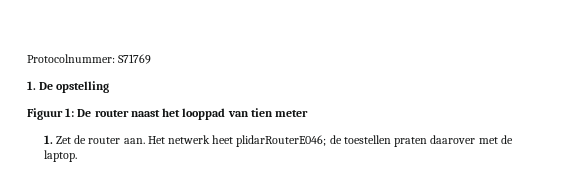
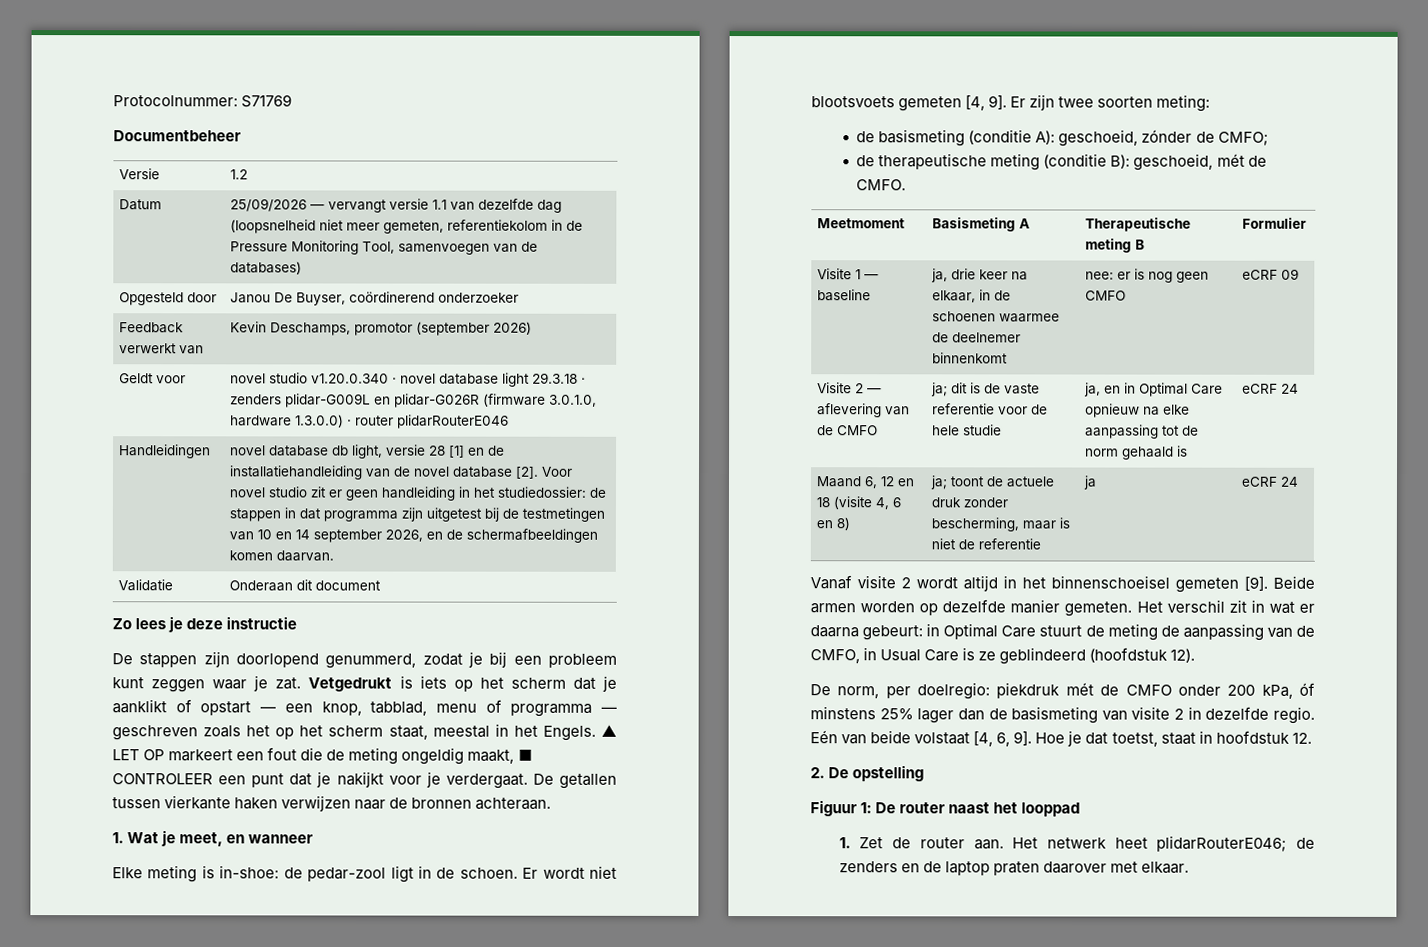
[27,81,36,90] 1. -> [113,130,241,142] [119,168,161,180] [230,169,249,180] [119,199,163,211] [230,198,563,213] [230,219,584,234] [230,240,539,255] [230,261,303,275] [119,292,218,306] [230,291,520,306] [119,322,185,334] [119,343,205,355] [230,321,533,336] [119,373,187,384] [230,372,587,387] [230,393,598,408] [230,414,510,429] [119,444,212,459] [230,444,506,459] [229,465,574,480] [229,486,607,501] [229,507,606,522] [229,528,599,543] [229,550,335,562] [118,579,174,592] [229,579,382,592] [112,616,298,633] [112,651,617,669] [112,675,617,693] [112,699,617,717] [112,723,617,741] [112,747,533,765] [112,771,618,789] [112,795,552,812] [112,830,314,847] [112,865,618,883] [811,94,1211,112] [856,129,1269,147] [856,153,1267,171] [856,179,907,191] [817,218,906,229] [932,217,1031,232] [1085,217,1192,232] [1085,238,1146,253] [1242,217,1308,229] [817,268,880,280] [817,289,872,302] [931,268,1029,283] [932,289,1012,303] [932,311,1061,323] [932,332,1022,343] [932,352,1009,364] [1085,268,1210,283] [1085,290,1127,301] [1242,268,1300,280] [817,382,883,394] [817,403,911,418] [817,425,879,436] [931,382,1041,397] [932,403,1049,415] [932,424,1003,436] [1084,382,1224,397] [1085,403,1191,418] [1085,424,1200,439] [1085,445,1189,460] [1242,383,1300,394] [816,476,915,489] [816,496,902,510] [816,517,851,531] [930,475,1055,490] [931,497,1009,508] [931,517,1071,532] [931,538,1042,550] [1083,475,1097,490] [1241,476,1299,487] [810,575,1315,593] [810,599,1315,617] [810,623,1315,641] [810,647,1196,665] [810,682,1315,700] [810,706,1315,724] [810,730,1312,747] [810,767,825,779] Documentbeheer // Versie | 1.2 // Datum | 25/09/2026 — vervangt versie 1.1 van dezelfde dag (loopsnelheid niet meer gemeten, referentiekolom in de Pressure Monitoring Tool, samenvoegen van de databases) // Opgesteld door | Janou De Buyser, coördinerend onderzoeker // Feedback verwerkt van | Kevin Deschamps, promotor (september 2026) // Geldt voor | novel studio v1.20.0.340 · novel database light 29.3.18 · zenders plidar-G009L en plidar-G026R (firmware 3.0.1.0, hardware 1.3.0.0) · router plidarRouterE046 // Handleidingen | novel database db light, versie 28 [1] en de installatiehandleiding van de novel database [2]. Voor novel studio zit er geen handleiding in het studiedossier: de stappen in dat programma zijn uitgetest bij de testmetingen van 10 en 14 september 2026, en de schermafbeeldingen komen daarvan. // Validatie | Onderaan dit document // Zo lees je deze instructie // De stappen zijn doorlopend genummerd, zodat je bij een probleem kunt zeggen waar je zat. Vetgedrukt is iets op het scherm dat je aanklikt of opstart — een knop, tabblad, menu of programma — geschreven zoals het op het scherm staat, meestal in het Engels. ▲ LET OP markeert een fout die de meting ongeldig maakt, ■ CONTROLEER een punt dat je nakijkt voor je verdergaat. De getallen tussen vierkante haken verwijzen naar de bronnen achteraan. // 1. Wat je meet, en wanneer // Elke meting is in-shoe: de pedar-zool ligt in de schoen. Er wordt niet blootsvoets gemeten [4, 9]. Er zijn twee soorten meting: // de basismeting (conditie A): geschoeid, zónder de CMFO; // de therapeutische meting (conditie B): geschoeid, mét de CMFO. // Meetmoment | Basismeting A | Therapeutische meting B | Formulier // Visite 1 — baseline | ja, drie keer na elkaar, in de schoenen waarmee de deelnemer binnenkomt | nee: er is nog geen CMFO | eCRF 09 // Visite 2 — aflevering van de CMFO | ja; dit is de vaste referentie voor de hele studie | ja, en in Optimal Care opnieuw na elke aanpassing tot de norm gehaald is | eCRF 24 // Maand 6, 12 en 18 (visite 4, 6 en 8) | ja; toont de actuele druk zonder bescherming, maar is niet de referentie | ja | eCRF 24 // Vanaf visite 2 wordt altijd in het binnenschoeisel gemeten [9]. Beide armen worden op dezelfde manier gemeten. Het verschil zit in wat er daarna gebeurt: in Optimal Care stuurt de meting de aanpassing van de CMFO, in Usual Care is ze geblindeerd (hoofdstuk 12). // De norm, per doelregio: piekdruk mét de CMFO onder 200 kPa, óf minstens 25% lager dan de basismeting van visite 2 in dezelfde regio. Eén van beide volstaat [4, 6, 9]. Hoe je dat toetst, staat in hoofdstuk 12. // 2.
[227,108,309,117] van tien meter -> (1081, 809) none
[343,135,391,144] toestellen -> [838,861,990,876] zenders en de laptop
[500,135,513,144] [43,150,77,162] de laptop. -> [1141,861,1190,874] elkaar.

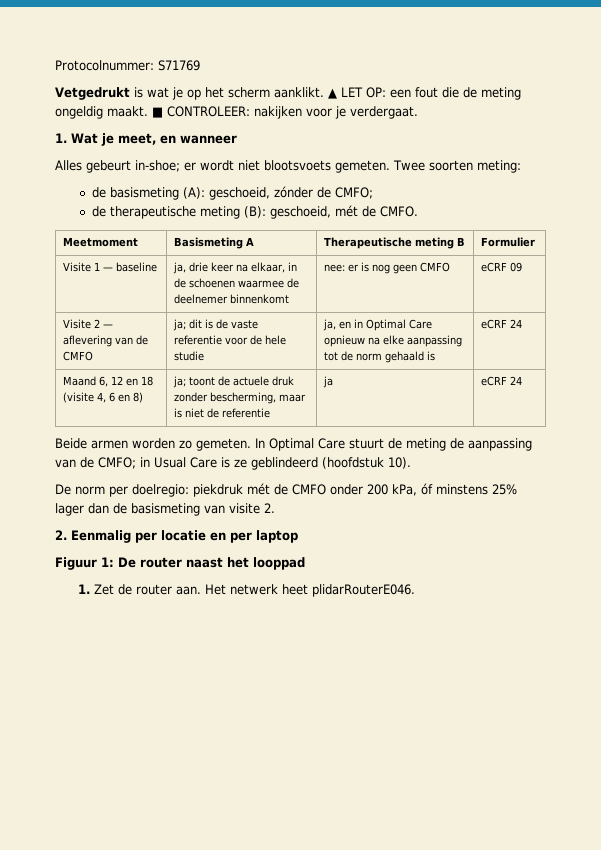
[113,130,241,142] [119,168,161,180] [230,169,249,180] [119,199,163,211] [230,198,563,213] [230,219,584,234] [230,240,539,255] [230,261,303,275] [119,292,218,306] [230,291,520,306] [119,322,185,334] [119,343,205,355] [230,321,533,336] [119,373,187,384] [230,372,587,387] [230,393,598,408] [230,414,510,429] [119,444,212,459] [230,444,506,459] [229,465,574,480] [229,486,607,501] [229,507,606,522] [229,528,599,543] [229,550,335,562] [118,579,174,592] [229,579,382,592] [112,616,298,633] [112,651,617,669] [112,675,617,693] [112,699,617,717] [112,723,617,741] [112,749,234,762] Documentbeheer // Versie | 1.2 // Datum | 25/09/2026 — vervangt versie 1.1 van dezelfde dag (loopsnelheid niet meer gemeten, referentiekolom in de Pressure Monitoring Tool, samenvoegen van de databases) // Opgesteld door | Janou De Buyser, coördinerend onderzoeker // Feedback verwerkt van | Kevin Deschamps, promotor (september 2026) // Geldt voor | novel studio v1.20.0.340 · novel database light 29.3.18 · zenders plidar-G009L en plidar-G026R (firmware 3.0.1.0, hardware 1.3.0.0) · router plidarRouterE046 // Handleidingen | novel database db light, versie 28 [1] en de installatiehandleiding van de novel database [2]. Voor novel studio zit er geen handleiding in het studiedossier: de stappen in dat programma zijn uitgetest bij de testmetingen van 10 en 14 september 2026, en de schermafbeeldingen komen daarvan. // Validatie | Onderaan dit document // Zo lees je deze instructie // De stappen zijn doorlopend genummerd, zodat je bij een probleem kunt zeggen waar je zat. Vetgedrukt is iets op het scherm dat je aanklikt of opstart — een knop, tabblad, menu of programma — geschreven zoals het op het scherm staat, meestal in het Engels. ▲ LET OP markeert -> [55,87,386,100] Vetgedrukt is wat je op het scherm aanklikt. ▲ LET OP:
[467,749,533,764] [112,771,618,789] [112,795,552,812] maakt, ■ CONTROLEER een punt dat je nakijkt voor je verdergaat. De getallen tussen vierkante haken verwijzen naar de bronnen achteraan. -> [107,106,418,119] maakt. ■ CONTROLEER: nakijken voor je verdergaat.
[112,865,618,883] [811,94,1095,112] Elke meting is in-shoe: de pedar-zool ligt in de schoen. Er wordt niet blootsvoets gemeten [4, 9]. Er zijn twee -> [55,160,425,173] Alles gebeurt in-shoe; er wordt niet blootsvoets gemeten. Twee
[968,129,1056,145] (conditie A): -> [182,187,205,199] (A):
[1043,153,1131,169] (conditie B): -> [243,206,266,218] (B):
[810,575,1315,593] [810,599,1315,617] [810,623,941,641] Vanaf visite 2 wordt altijd in het binnenschoeisel gemeten [9]. Beide armen worden op dezelfde manier gemeten. Het verschil zit in wat er daarna gebeurt: in -> [55,438,265,451] Beide armen worden zo gemeten. In
[810,649,860,664] CMFO, -> [98,457,136,469] CMFO;
[1170,648,1196,663] [810,684,880,699] 12). // De norm, -> [388,457,411,469] [55,484,105,495] 10). // De norm
[1174,706,1315,724] [810,730,1312,747] [810,765,925,782] 2 in dezelfde regio. Eén van beide volstaat [4, 6, 9]. Hoe je dat toetst, staat in hoofdstuk 12. // 2. De opstelling -> [264,503,275,513] [55,530,298,543] 2. // 2. Eenmalig per locatie en per laptop
[1156,835,1315,852] [838,861,1190,876] plidarRouterE046; de zenders en de laptop praten daarover met elkaar. -> [311,584,415,597] plidarRouterE046.

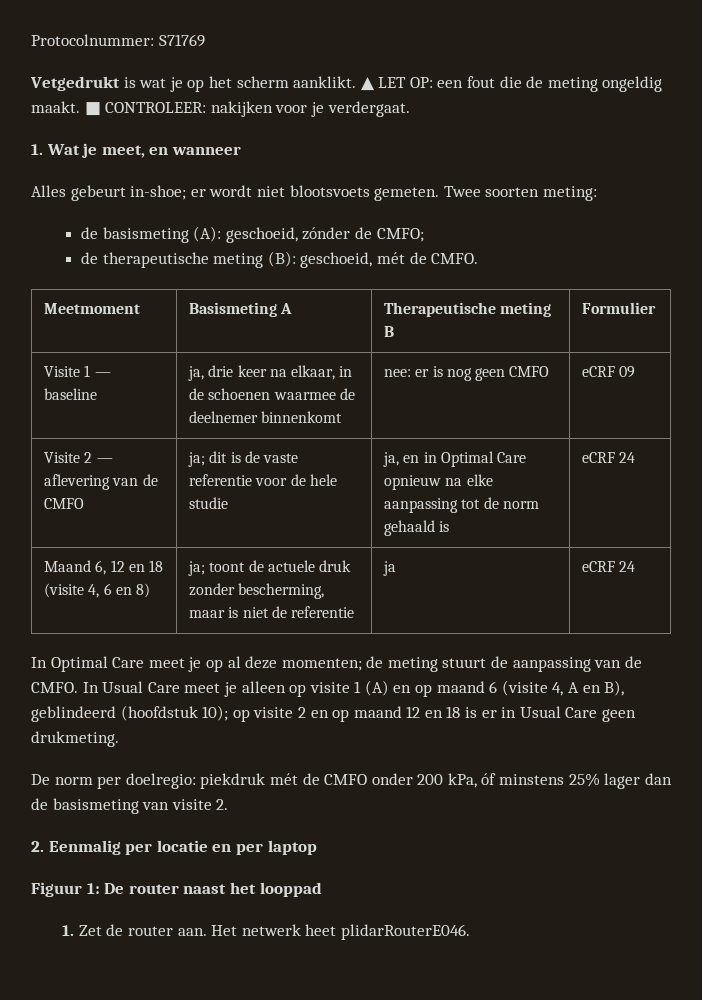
[55,438,446,451] Beide armen worden zo gemeten. In Optimal Care stuurt de meting -> [31,656,487,672] In Optimal Care meet je op al deze momenten; de meting stuurt
[98,457,411,470] CMFO; in Usual Care is ze geblindeerd (hoofdstuk 10). -> [31,680,625,697] [31,705,637,722] [31,731,119,747] CMFO. In Usual Care meet je alleen op visite 1 (A) en op maand 6 (visite 4, A en B), geblindeerd (hoofdstuk 10); op visite 2 en op maand 12 en 18 is er in Usual Care geen drukmeting.

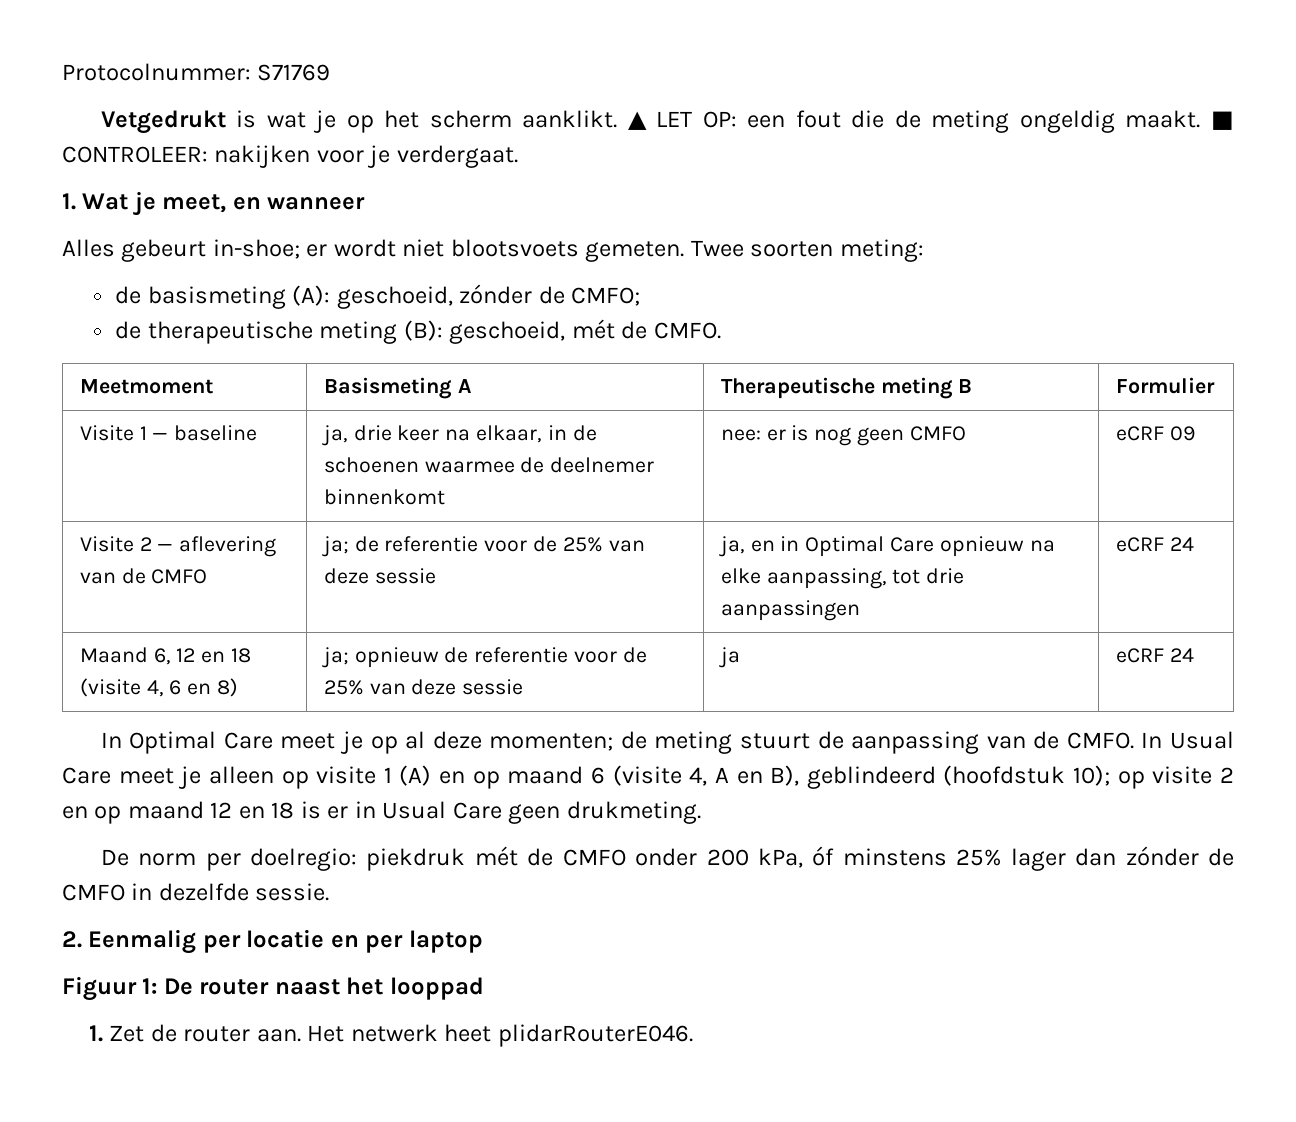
[209,451,298,463] [189,474,337,486] [189,497,229,509] dit is de vaste referentie voor de hele studie -> [354,536,645,552] [323,568,436,584] de referentie voor de 25% van deze sessie
[384,497,539,513] [384,520,450,536] aanpassing tot de norm gehaald is -> [766,568,965,589] [720,600,860,621] aanpassing, tot drie aanpassingen
[209,560,351,572] [189,583,325,599] [189,606,354,618] toont de actuele druk zonder bescherming, maar is niet de referentie -> [354,647,647,668] [323,679,524,695] opnieuw de referentie voor de 25% van deze sessie
[31,798,229,814] de basismeting van visite 2. -> [1125,846,1234,866] [62,883,330,901] zónder de CMFO in dezelfde sessie.

